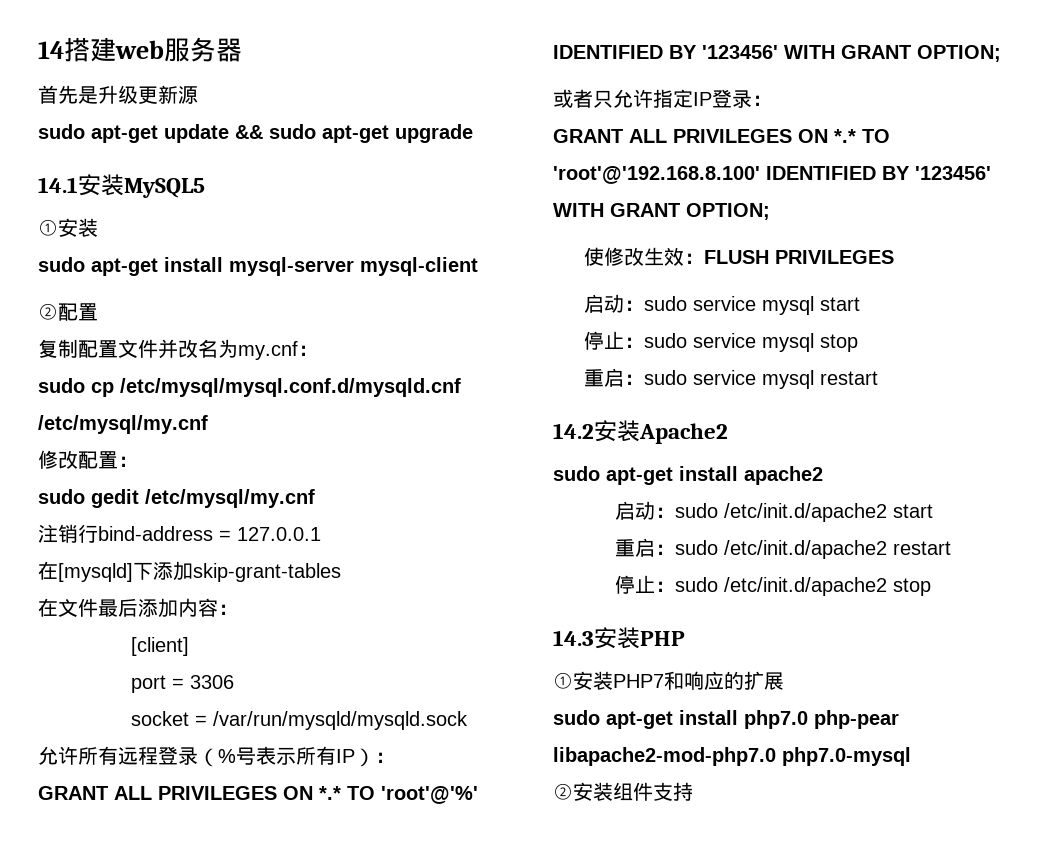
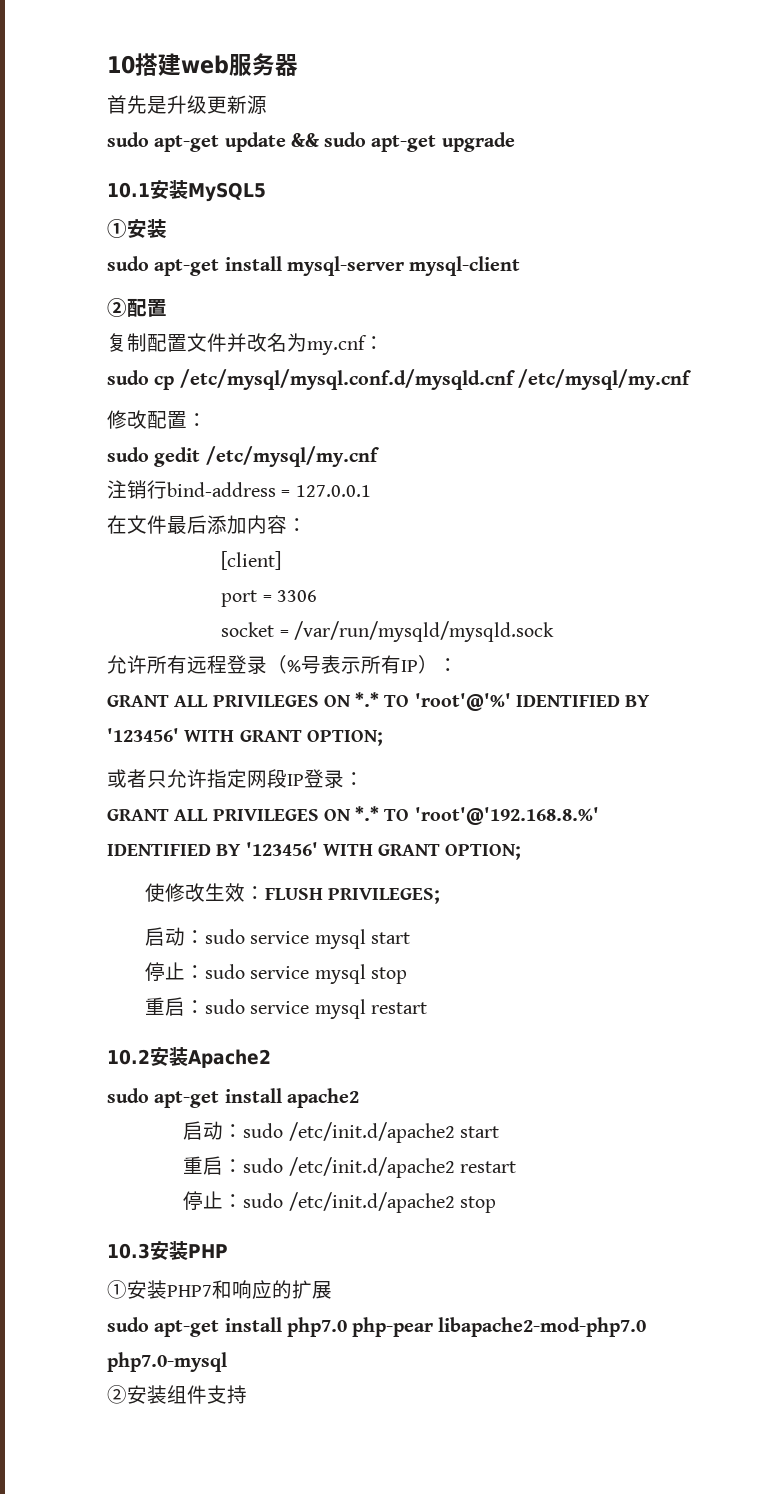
[38,41,64,59] 14 -> [107,55,135,74] 10
[38,177,78,193] 14.1 -> [107,182,150,198] 10.1
[38,561,341,582] // 在[mysqld]下添加skip-grant-tables -> (371, 491) none
(693, 98) none -> [247,769,287,788] 网段
[553,166,760,184] 'root'@'192.168.8.100' -> [414,807,599,825] 'root'@'192.168.8.%'
[775,250,895,264] PRIVILEGES -> [328,888,441,904] PRIVILEGES;
[553,423,594,439] 14.2 -> [107,1049,150,1065] 10.2
[553,630,594,646] 14.3 -> [107,1243,150,1259] 10.3

